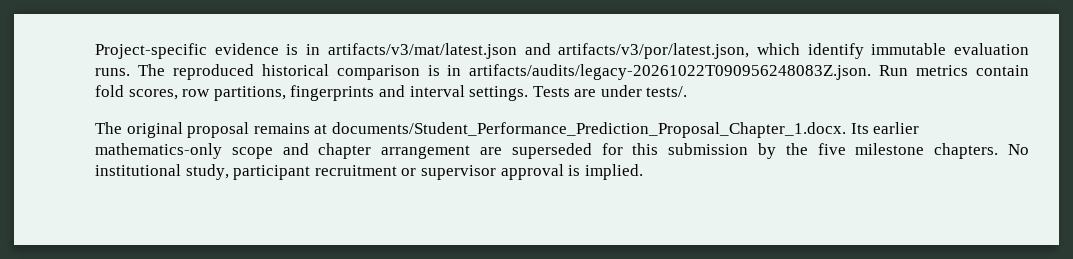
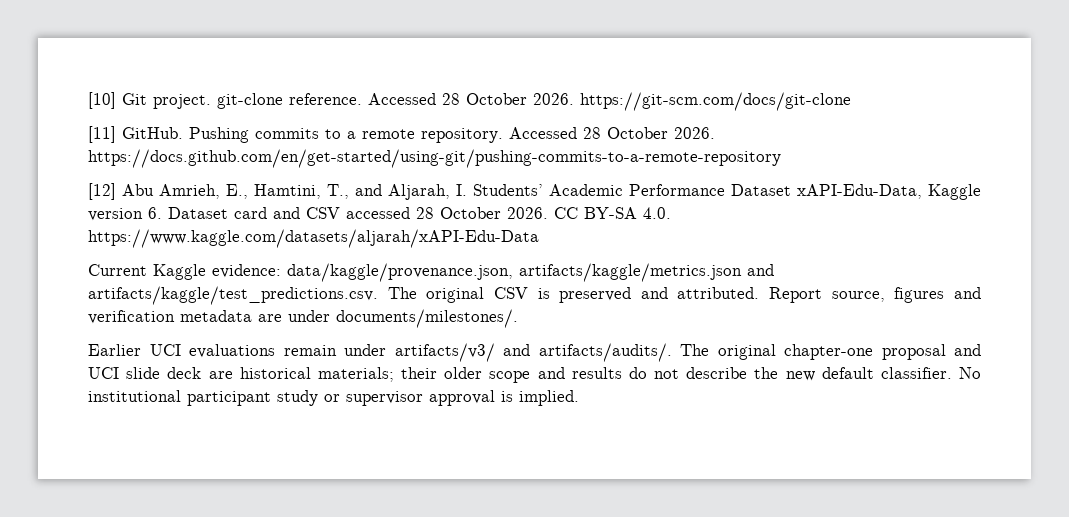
[95,43,1029,59] [95,64,1029,80] [95,85,688,101] [95,122,920,138] [95,143,1029,159] [95,164,397,180] Project-specific evidence is in artifacts/v3/mat/latest.json and artifacts/v3/por/latest.json, which identify immutable evaluation runs. The reproduced historical comparison is in artifacts/audits/legacy-20261022T090956248083Z.json. Run metrics contain fold scores, row partitions, fingerprints and interval settings. Tests are under tests/. // The original proposal remains at documents/Student_Performance_Prediction_Proposal_Chapter_1.docx. Its earlier mathematics-only scope and chapter arrangement are superseded for this submission by the five milestone chapters. No institutional study, participant recruitment -> [88,92,851,111] [88,126,715,143] [88,149,781,168] [88,183,981,200] [88,207,671,221] [88,229,539,248] [88,263,774,282] [88,286,981,305] [88,309,518,328] [88,343,981,362] [88,367,981,383] [88,390,318,406] [10] Git project. git-clone reference. Accessed 28 October 2026. https://git-scm.com/docs/git-clone // [11] GitHub. Pushing commits to a remote repository. Accessed 28 October 2026. https://docs.github.com/en/get-started/using-git/pushing-commits-to-a-remote-repository // [12] Abu Amrieh, E., Hamtini, T., and Aljarah, I. Students’ Academic Performance Dataset xAPI-Edu-Data, Kaggle version 6. Dataset card and CSV accessed 28 October 2026. CC BY-SA 4.0. https://www.kaggle.com/datasets/aljarah/xAPI-Edu-Data // Current Kaggle evidence: data/kaggle/provenance.json, artifacts/kaggle/metrics.json and artifacts/kaggle/test_predictions.csv. The original CSV is preserved and attributed. Report source, figures and verification metadata are under documents/milestones/. // Earlier UCI evaluations remain under artifacts/v3/ and artifacts/audits/. The original chapter-one proposal and UCI slide deck are historical materials; their older scope and results do not describe the new default classifier. No institutional participant study

